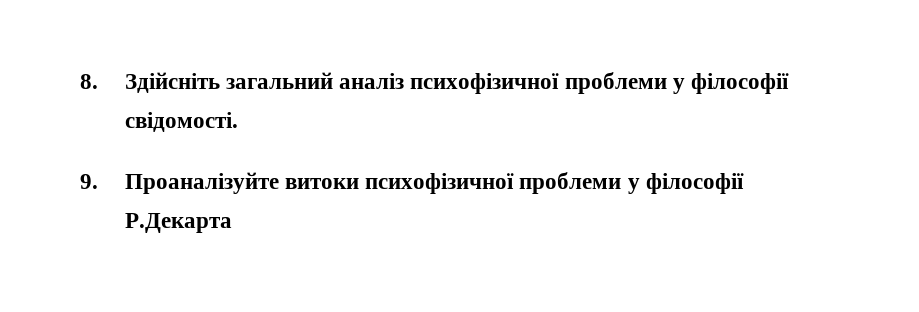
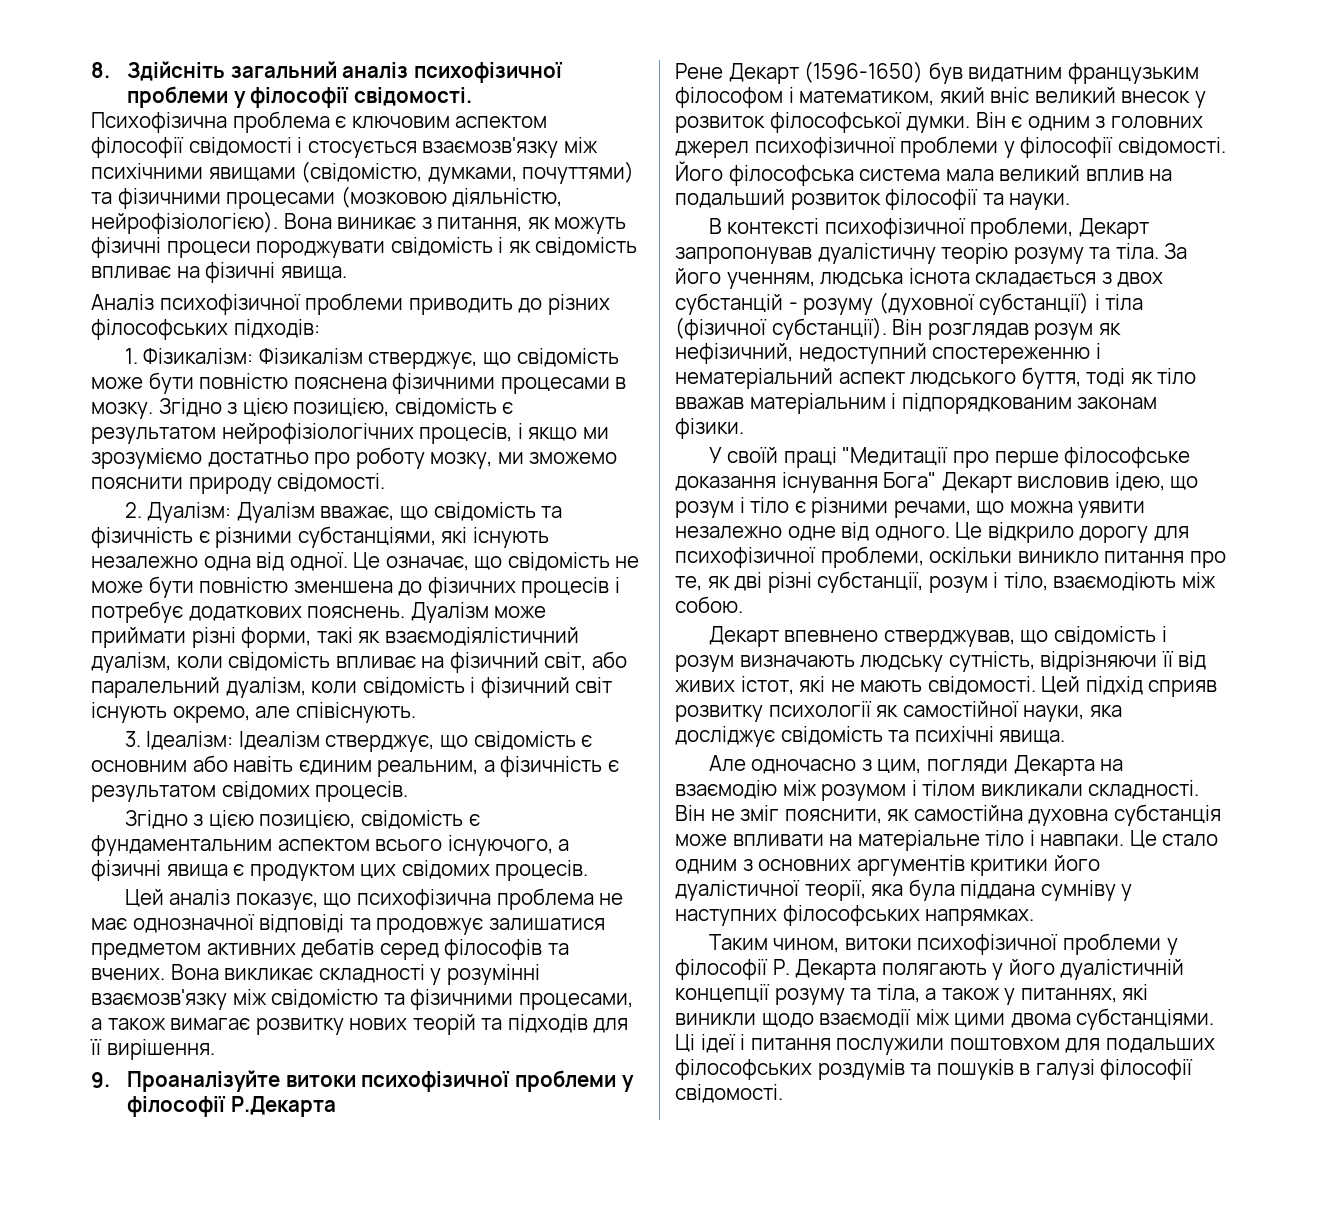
(238, 122) none -> [91,111,548,133] [91,137,598,158] [91,161,635,184] [91,186,563,209] [91,211,627,234] [91,237,638,258] [91,262,347,283] [91,293,610,315] [91,319,320,340] [124,348,619,369] [91,372,627,394] [91,398,514,419] [91,423,609,444] [91,447,618,469] [91,473,386,494] [124,502,563,523] [91,526,549,548] [91,552,640,571] [91,576,620,598] [91,601,547,623] [91,627,579,648] [91,651,627,673] [91,677,613,698] [91,702,416,723] [124,731,593,752] [91,755,619,777] [91,781,409,802] [124,810,480,829] [91,835,570,856] [91,860,589,881] [124,888,624,910] [91,914,605,935] [91,938,569,960] [91,964,540,985] [91,989,633,1010] [91,1014,629,1035] [90,1039,215,1060] // Психофізична проблема є ключовим аспектом філософії свідомості і стосується взаємозв'язку між психічними явищами (свідомістю, думками, почуттями) та фізичними процесами (мозковою діяльністю, нейрофізіологією). Вона виникає з питання, як можуть фізичні процеси породжувати свідомість і як свідомість впливає на фізичні явища. // Аналіз психофізичної проблеми приводить до різних філософських підходів: // 1. Фізикалізм: Фізикалізм стверджує, що свідомість може бути повністю пояснена фізичними процесами в мозку. Згідно з цією позицією, свідомість є результатом нейрофізіологічних процесів, і якщо ми зрозуміємо достатньо про роботу мозку, ми зможемо пояснити природу свідомості. // 2. Дуалізм: Дуалізм вважає, що свідомість та фізичність є різними субстанціями, які існують незалежно одна від одної. Це означає, що свідомість не може бути повністю зменшена до фізичних процесів і потребує додаткових пояснень. Дуалізм може приймати різні форми, такі як взаємодіялістичний дуалізм, коли свідомість впливає на фізичний світ, або паралельний дуалізм, коли свідомість і фізичний світ існують окремо, але співіснують. // 3. Ідеалізм: Ідеалізм стверджує, що свідомість є основним або навіть єдиним реальним, а фізичність є результатом свідомих процесів. // Згідно з цією позицією, свідомість є фундаментальним аспектом всього існуючого, а фізичні явища є продуктом цих свідомих процесів. // Цей аналіз показує, що психофізична проблема не має однозначної відповіді та продовжує залишатися предметом активних дебатів серед філософів та вчених. Вона викликає складності у розумінні взаємозв'язку між свідомістю та фізичними процесами, а також вимагає розвитку нових теорій та підходів для її вирішення.
(232, 223) none -> [675,61,1199,84] [675,87,1206,108] [675,112,1203,133] [675,136,1226,158] [675,161,1173,186] [675,189,1071,210] [708,217,1149,239] [675,243,1188,264] [675,268,1164,289] [675,292,1144,315] [675,317,1121,340] [675,343,1101,364] [675,367,1197,389] [675,393,1158,414] [675,418,744,439] [708,447,1191,468] [675,472,1199,493] [675,497,1146,518] [675,522,1189,543] [675,546,1226,568] [675,571,1216,593] [675,596,743,613] [708,626,1167,647] [675,651,1207,672] [675,676,1218,697] [675,701,1122,722] [675,726,1066,747] [708,755,1124,776] [675,780,1200,801] [675,804,1221,826] [675,830,1219,851] [675,855,1100,876] [675,879,1133,901] [675,905,1035,926] [708,933,1178,955] [675,959,1185,980] [675,984,1149,1005] [675,1008,1215,1030] [675,1034,1215,1055] [675,1059,1194,1080] [675,1084,783,1103] // Рене Декарт (1596-1650) був видатним французьким філософом і математиком, який вніс великий внесок у розвиток філософської думки. Він є одним з головних джерел психофізичної проблеми у філософії свідомості. Його філософська система мала великий вплив на подальший розвиток філософії та науки. // В контексті психофізичної проблеми, Декарт запропонував дуалістичну теорію розуму та тіла. За його ученням, людська існота складається з двох субстанцій - розуму (духовної субстанції) і тіла (фізичної субстанції). Він розглядав розум як нефізичний, недоступний спостереженню і нематеріальний аспект людського буття, тоді як тіло вважав матеріальним і підпорядкованим законам фізики. // У своїй праці "Медитації про перше філософське доказання існування Бога" Декарт висловив ідею, що розум і тіло є різними речами, що можна уявити незалежно одне від одного. Це відкрило дорогу для психофізичної проблеми, оскільки виникло питання про те, як дві різні субстанції, розум і тіло, взаємодіють між собою. // Декарт впевнено стверджував, що свідомість і розум визначають людську сутність, відрізняючи її від живих істот, які не мають свідомості. Цей підхід сприяв розвитку психології як самостійної науки, яка досліджує свідомість та психічні явища. // Але одночасно з цим, погляди Декарта на взаємодію між розумом і тілом викликали складності. Він не зміг пояснити, як самостійна духовна субстанція може впливати на матеріальне тіло і навпаки. Це стало одним з основних аргументів критики його дуалістичної теорії, яка була піддана сумніву у наступних філософських напрямках. // Таким чином, витоки психофізичної проблеми у філософії Р. Декарта полягають у його дуалістичній концепції розуму та тіла, а також у питаннях, які виникли щодо взаємодії між цими двома субстанціями. Ці ідеї і питання послужили поштовхом для подальших філософських роздумів та пошуків в галузі філософії свідомості.

